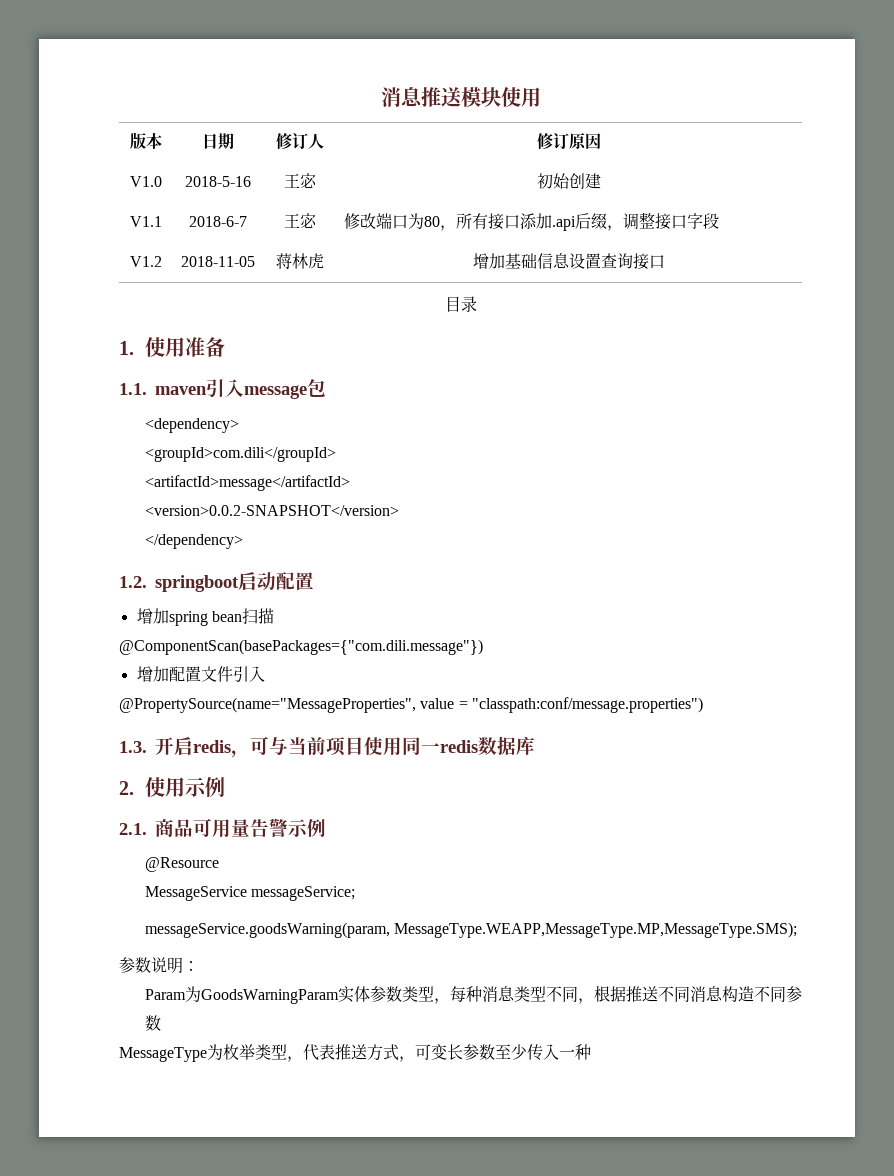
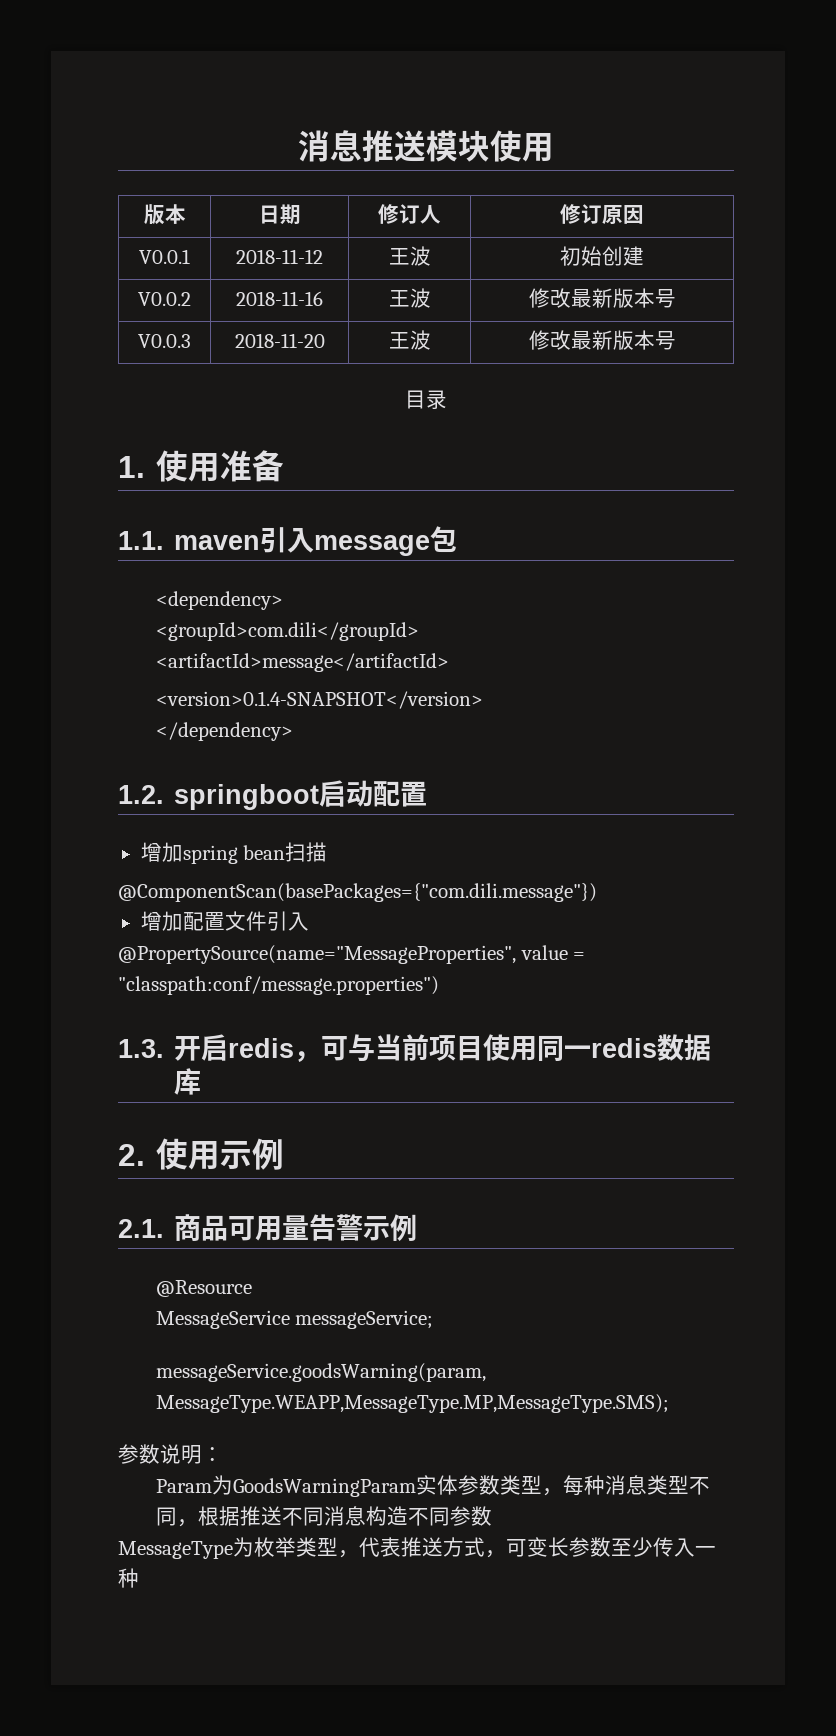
[130,176,162,187] [184,176,251,187] [283,173,317,189] V1.0 | 2018-5-16 | 王宓 -> [139,249,190,264] [236,249,323,264] [388,246,431,266] V0.0.1 | 2018-11-12 | 王波
[130,216,162,227] [188,216,247,227] [283,213,317,229] [343,212,719,231] [130,256,162,267] [180,256,255,267] [275,253,324,269] [473,253,665,270] V1.1 | 2018-6-7 | 王宓 | 修改端口为80，所有接口添加.api后缀，调整接口字段 // V1.2 | 2018-11-05 | 蒋林虎 | 增加基础信息设置查询接口 -> [138,292,191,306] [236,291,323,306] [388,288,431,308] [528,288,676,308] [138,334,191,348] [234,333,325,348] [388,330,431,350] [528,330,676,350] V0.0.2 | 2018-11-16 | 王波 | 修改最新版本号 // V0.0.3 | 2018-11-20 | 王波 | 修改最新版本号
[144,505,399,516] <version>0.0.2-SNAPSHOT</version> -> [155,691,483,709] <version>0.1.4-SNAPSHOT</version>

